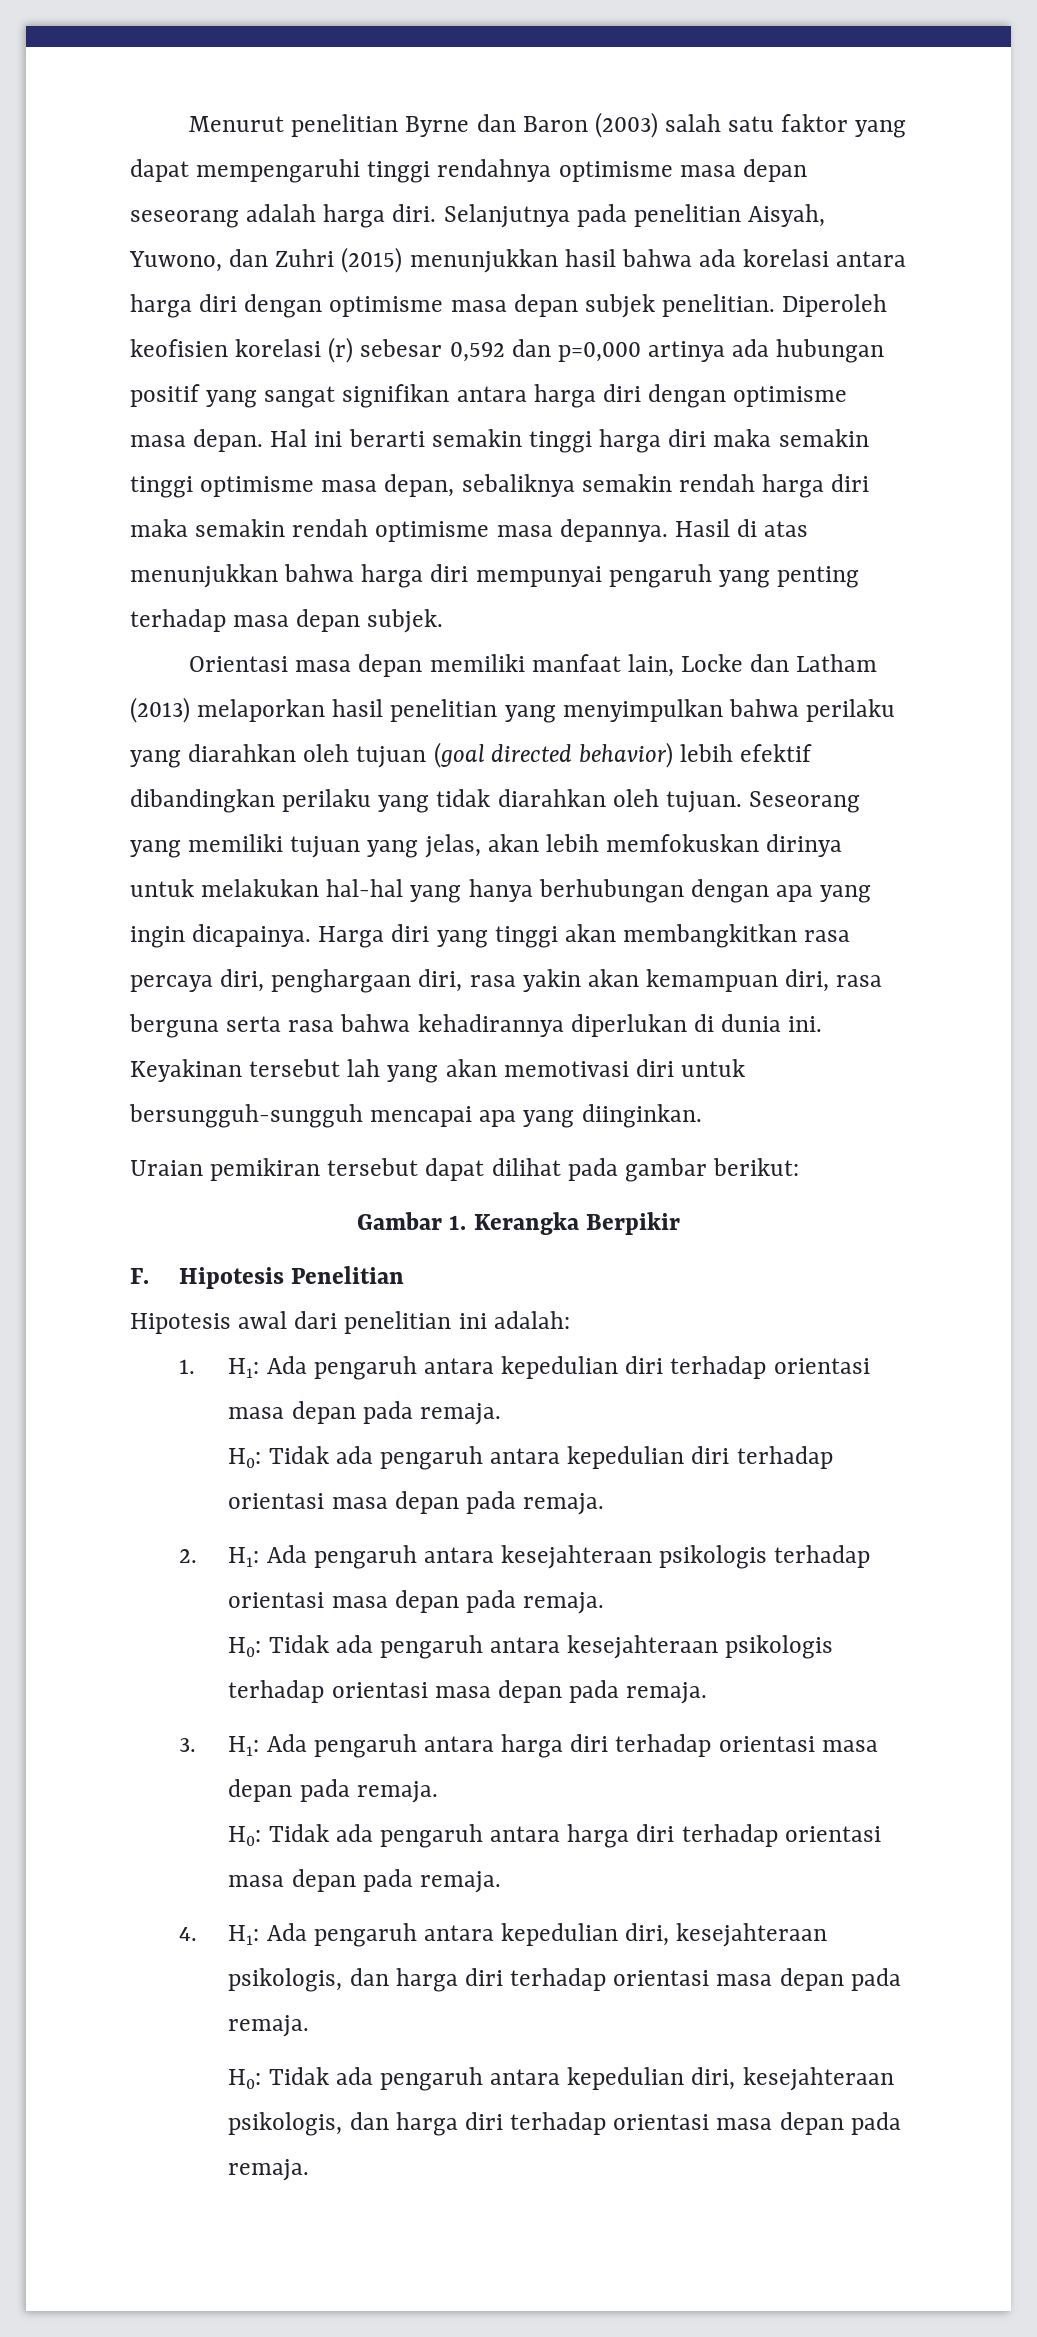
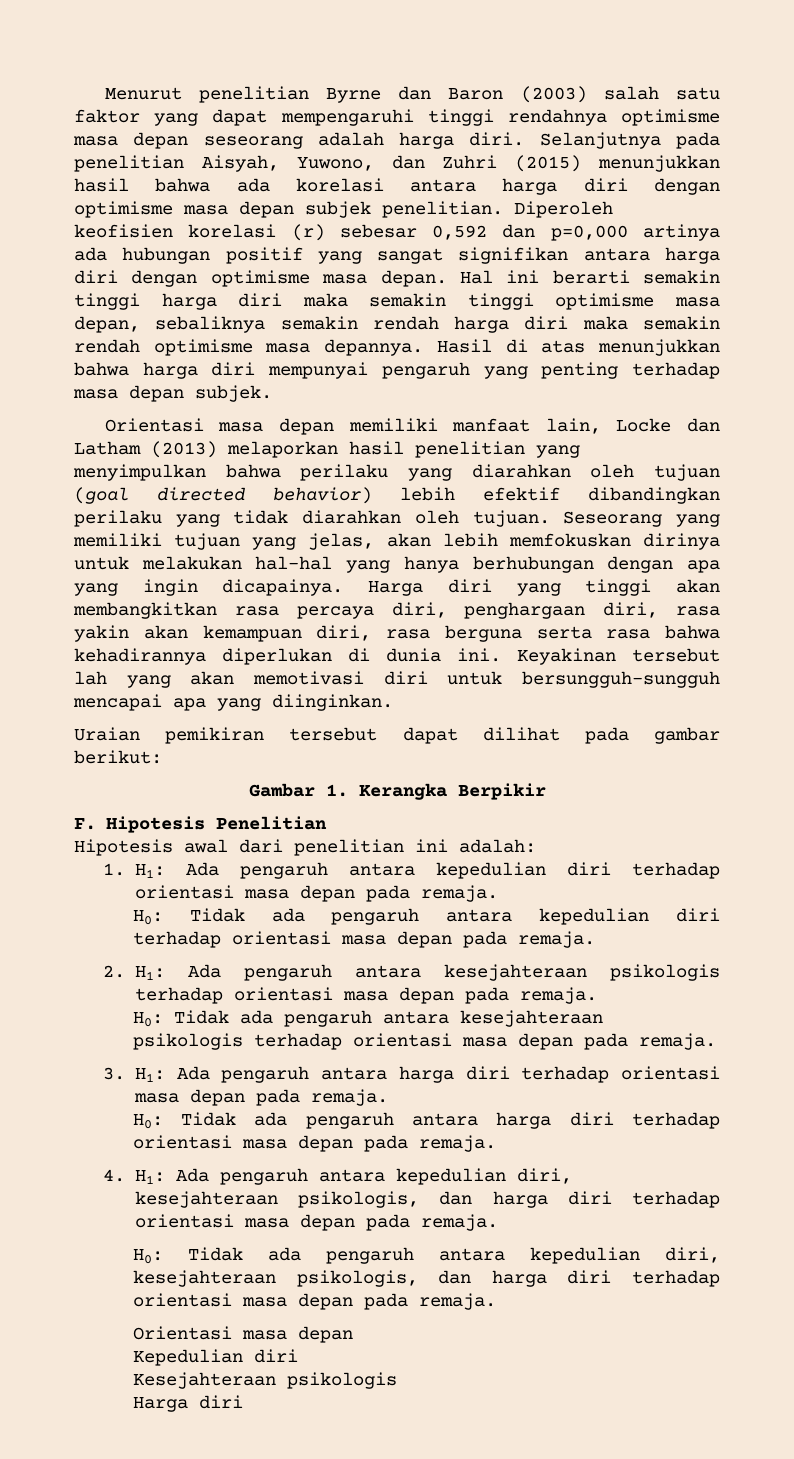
(310, 2170) none -> [132,1326,353,1343] [132,1349,298,1366] [132,1372,397,1389] [132,1395,243,1412] // Orientasi masa depan // Kepedulian diri // Kesejahteraan psikologis // Harga diri

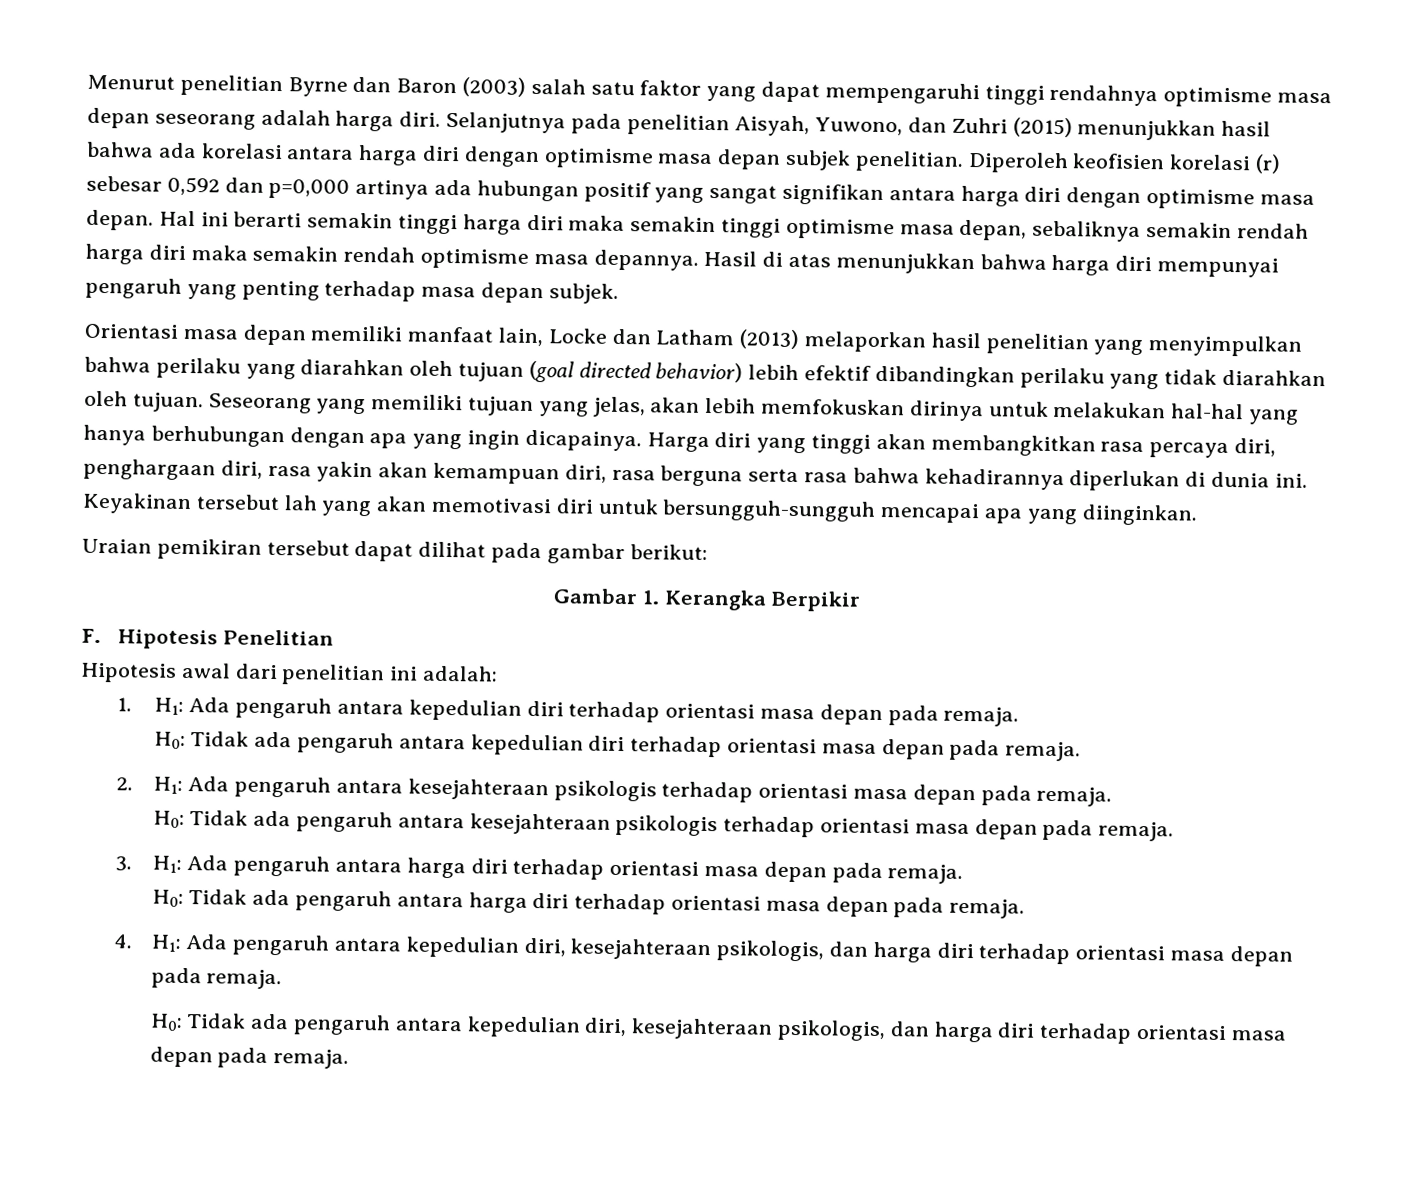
[132,1326,353,1343] [132,1349,298,1366] [132,1372,397,1389] [132,1395,243,1412] // Orientasi masa depan // Kepedulian diri // Kesejahteraan psikologis // Harga diri -> (350, 1059) none

